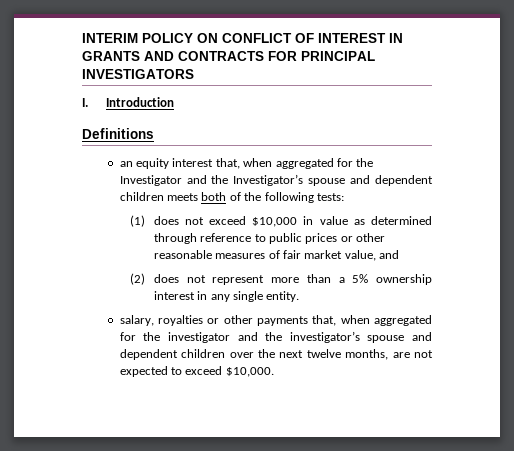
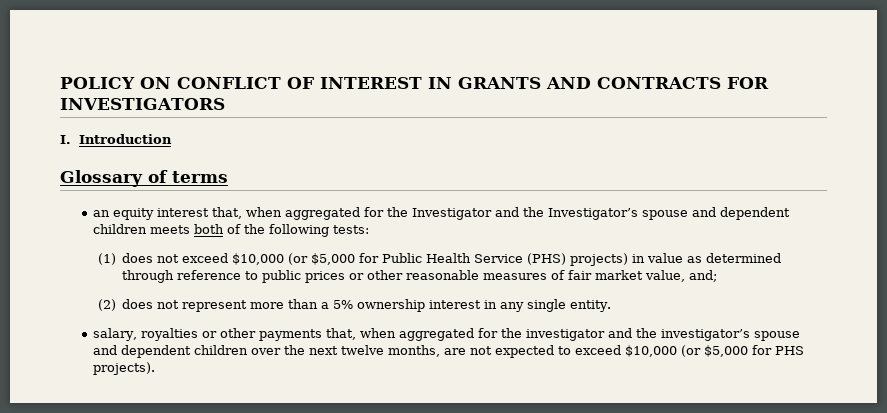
[82,33,138,43] INTERIM -> (60, 83) none
[301,51,375,61] PRINCIPAL -> (769, 83) none
[82,128,154,139] Definitions -> [60,170,228,187] Glossary of terms
(298, 222) none -> [288,253,629,266] (or $5,000 for Public Health Service (PHS) projects)
[379,250,400,259] and -> [689,270,718,282] and;
[225,367,274,377] $10,000. -> [625,345,805,357] [93,362,156,375] $10,000 (or $5,000 for PHS projects).

